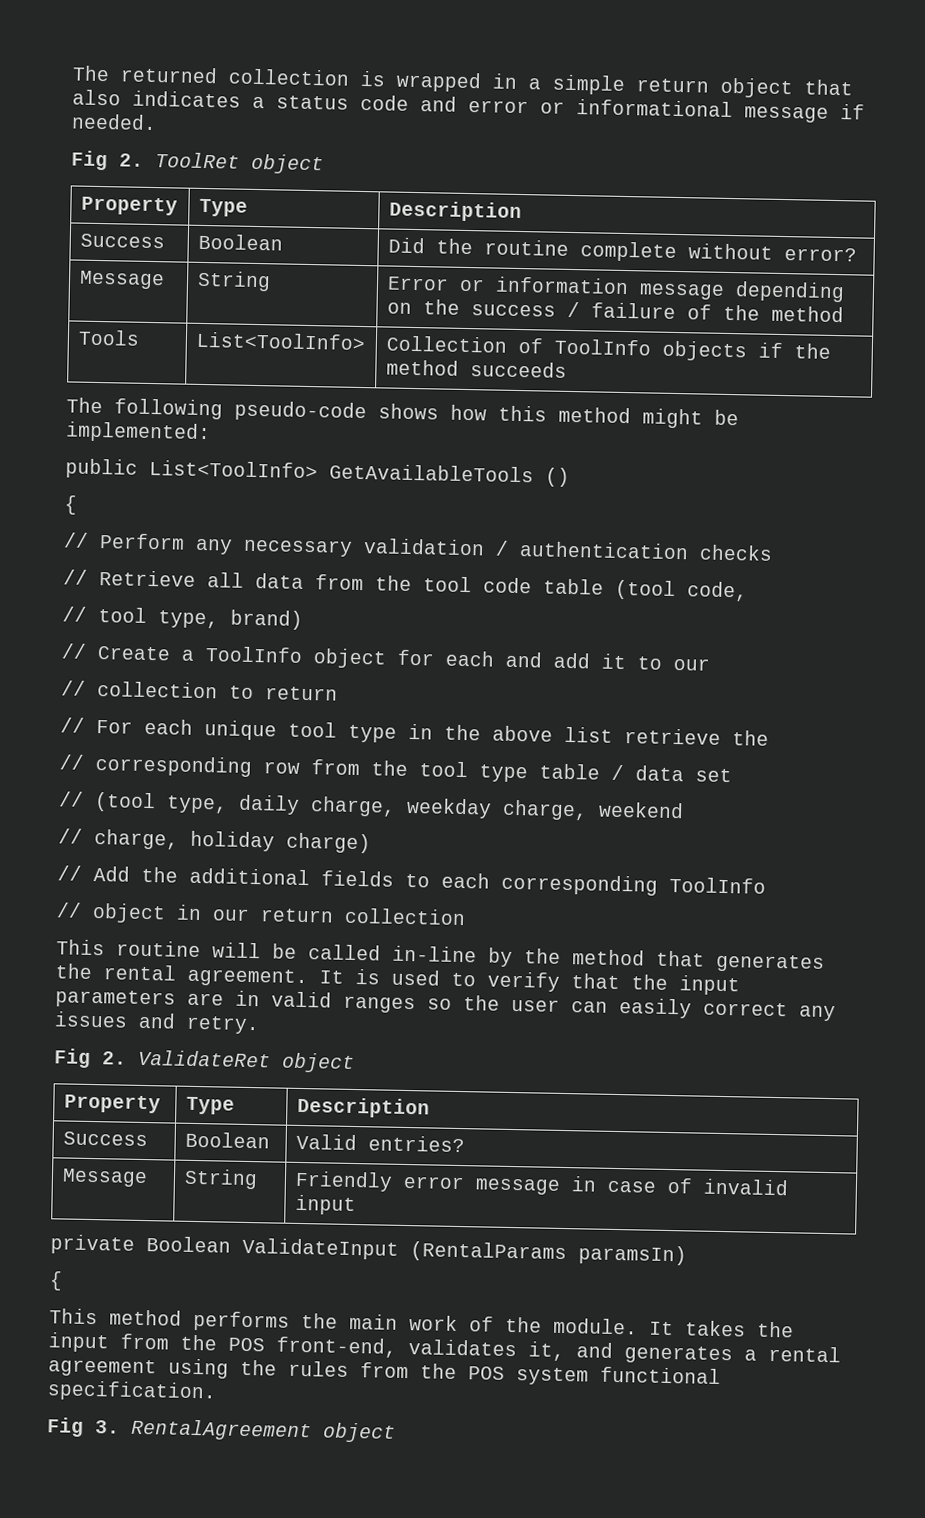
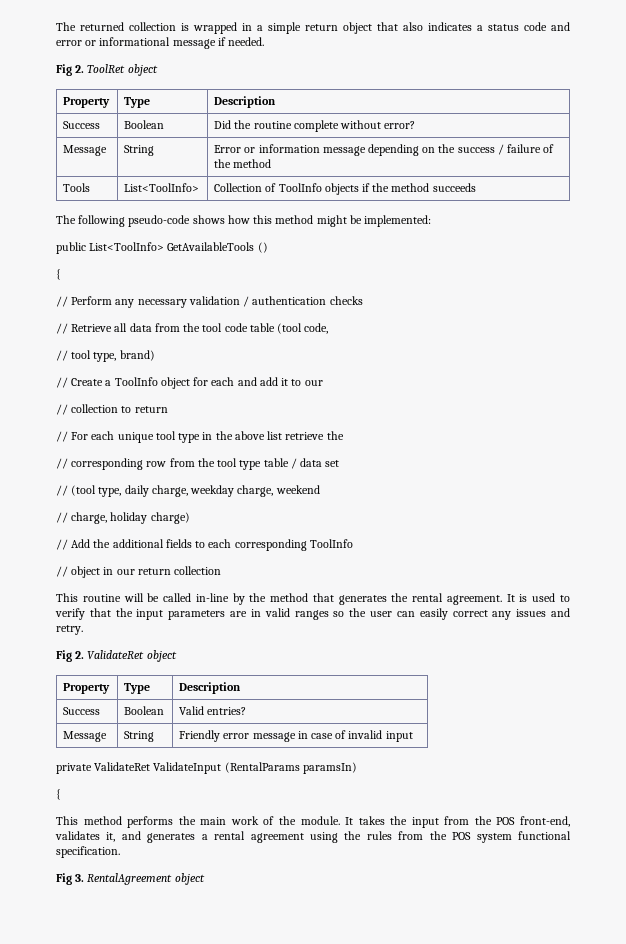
[146,1236,231,1253] Boolean -> [94,762,151,771] ValidateRet

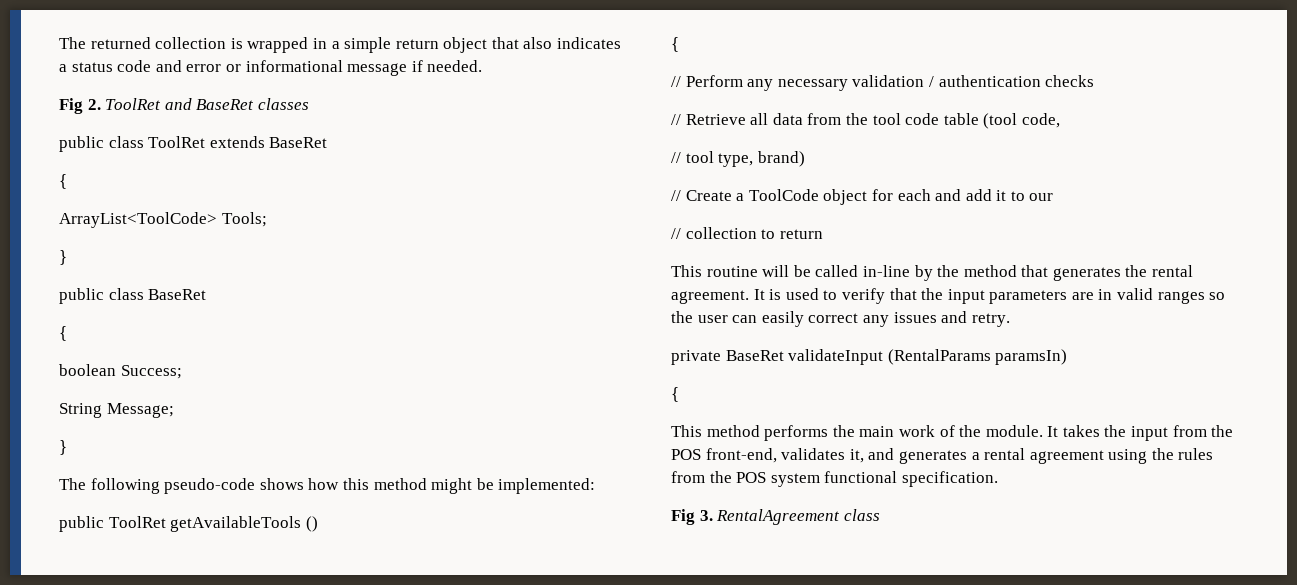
[127,64,158,76] [63,97,111,108] [124,97,151,108] [214,96,277,108] [63,121,101,129] [124,120,165,129] [214,120,416,132] [63,145,108,156] [124,145,155,156] [214,144,555,156] [214,159,272,168] [63,183,91,192] [124,183,200,192] [214,183,476,195] object // Property | Type | Description // Success | Boolean | Did the routine complete without error? // Message | String | Error or information message depending on the success / failure of the method // Tools | List<ToolInfo> | Collection of ToolInfo objects if the method succeeds -> [164,98,309,110] [59,136,328,152] [59,174,67,189] [59,212,267,228] [59,250,67,265] [59,288,207,304] [59,326,67,341] [59,364,182,379] [59,403,174,418] [59,440,67,455] and BaseRet classes // public class ToolRet extends BaseRet // { // ArrayList<ToolCode> Tools; // } // public class BaseRet // { // boolean Success; // String Message; // }
[89,242,255,251] List<ToolInfo> GetAvailableTools -> [108,516,302,532] ToolRet getAvailableTools
[114,377,158,386] ToolInfo -> [748,189,819,201] ToolCode
[56,431,344,443] [56,458,340,470] [56,485,320,497] [56,512,190,524] [56,539,353,551] [56,566,222,578] // // For each unique tool type in the above list retrieve the // // corresponding row from the tool type table / data set // // (tool type, daily charge, weekday charge, weekend // // charge, holiday charge) // // Add the additional fields to each corresponding ToolInfo // // object in our return collection -> (823, 234) none
[56,650,177,662] [63,683,111,694] [124,683,151,694] [179,682,242,694] [63,707,101,715] [124,706,165,715] [179,706,247,715] [63,731,108,742] [124,731,155,742] [179,730,413,742] // Fig 2. ValidateRet object // Property | Type | Description // Success | Boolean | Valid entries? // Message | String | Friendly error message in case of invalid input -> (1010, 320) none
[94,762,222,774] ValidateRet ValidateInput -> [725,349,884,365] BaseRet validateInput
[174,873,205,885] object -> [843,509,880,521] class

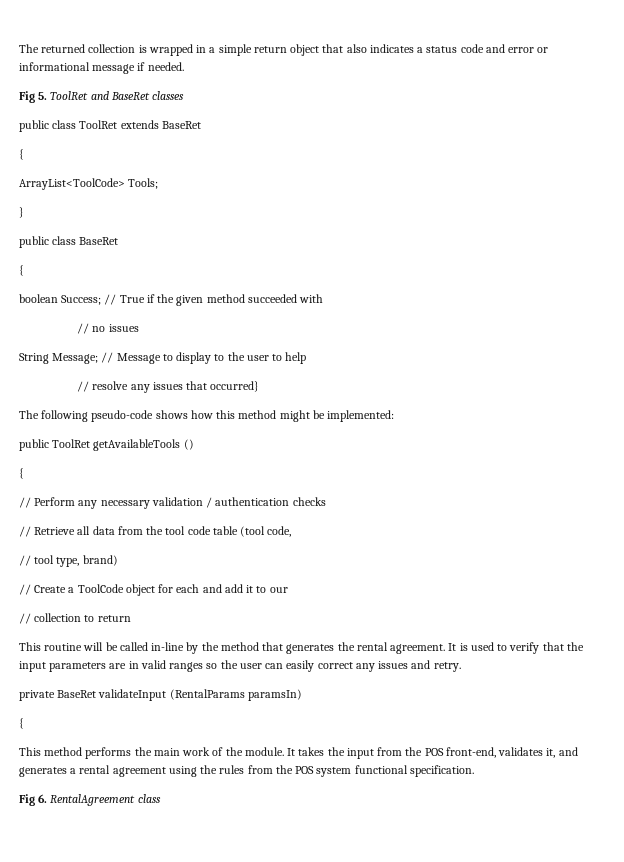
[87,99,101,110] 2. -> [38,92,48,100] 5.
[59,403,174,418] [59,440,67,455] // String Message; // } -> [104,294,324,306] [77,323,139,334] [19,352,307,364] [77,381,260,393] // True if the given method succeeded with // // no issues // String Message; // Message to display to the user to help // // resolve any issues that occurred}
[699,510,713,521] 3. -> [38,794,48,803] 6.

